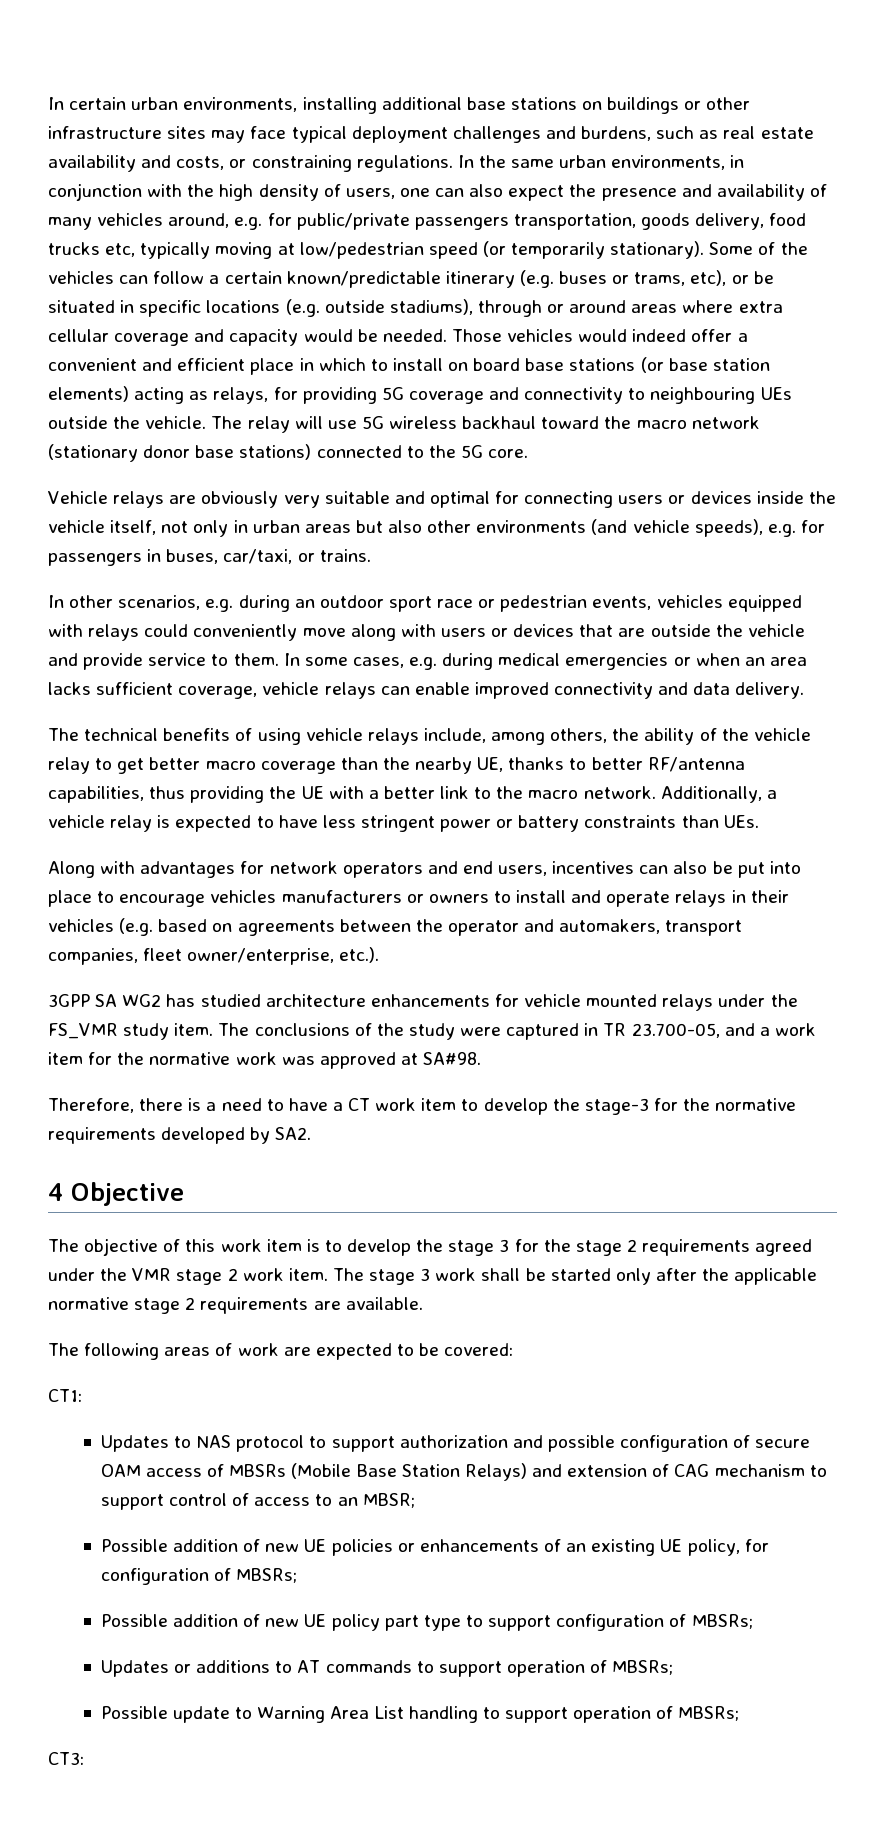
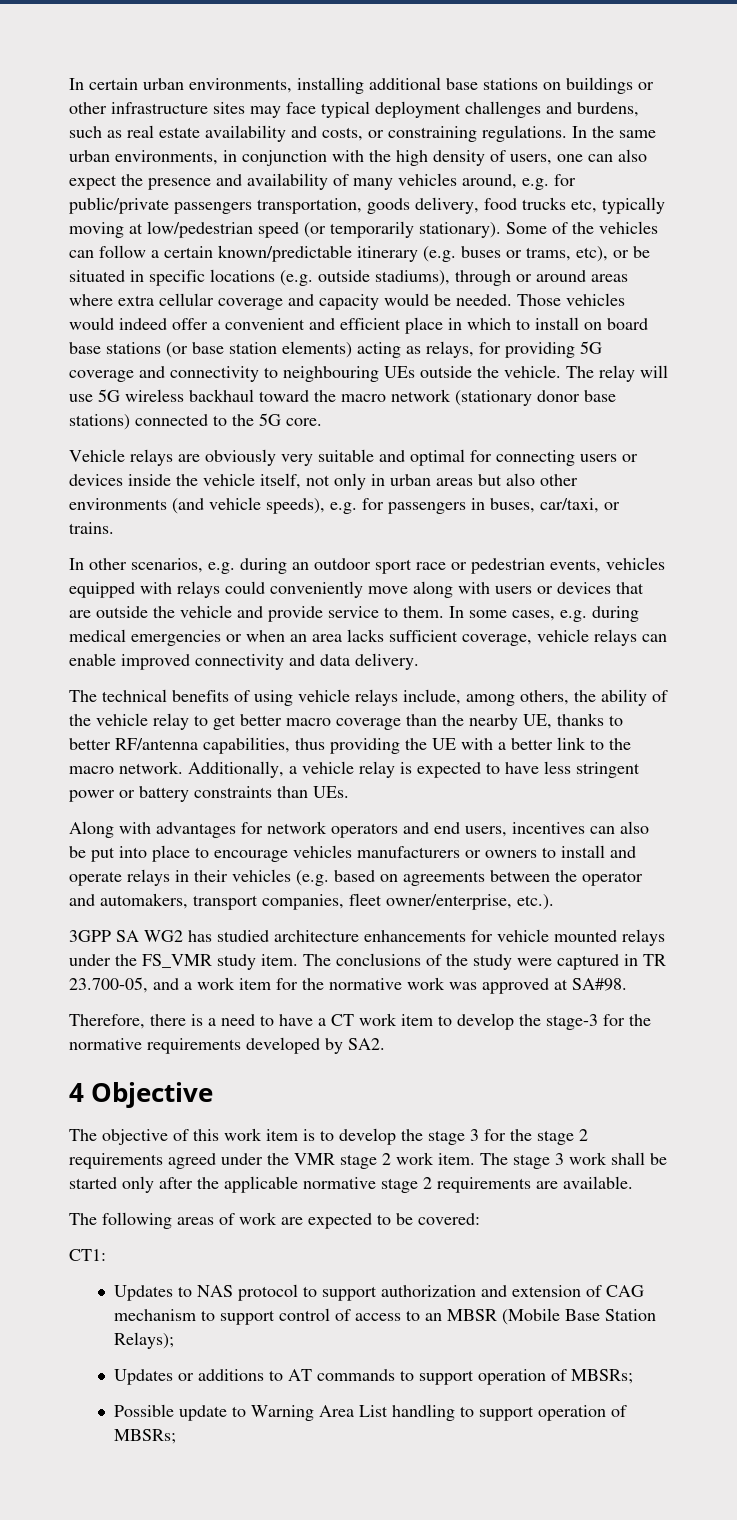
[548,1435,811,1452] [100,1463,563,1481] possible configuration of secure OAM access of MBSRs (Mobile Base Station Relays) and -> (508, 1291) none
[362,1493,415,1508] [100,1539,769,1556] [100,1568,298,1585] [100,1614,753,1631] MBSR; // Possible addition of new UE policies or enhancements of an existing UE policy, for configuration of MBSRs; // Possible addition of new UE policy part type to support configuration of MBSRs; -> [447,1308,657,1325] [114,1332,175,1349] MBSR (Mobile Base Station Relays);
[48,1752,84,1765] // CT3: -> (177, 1436) none

